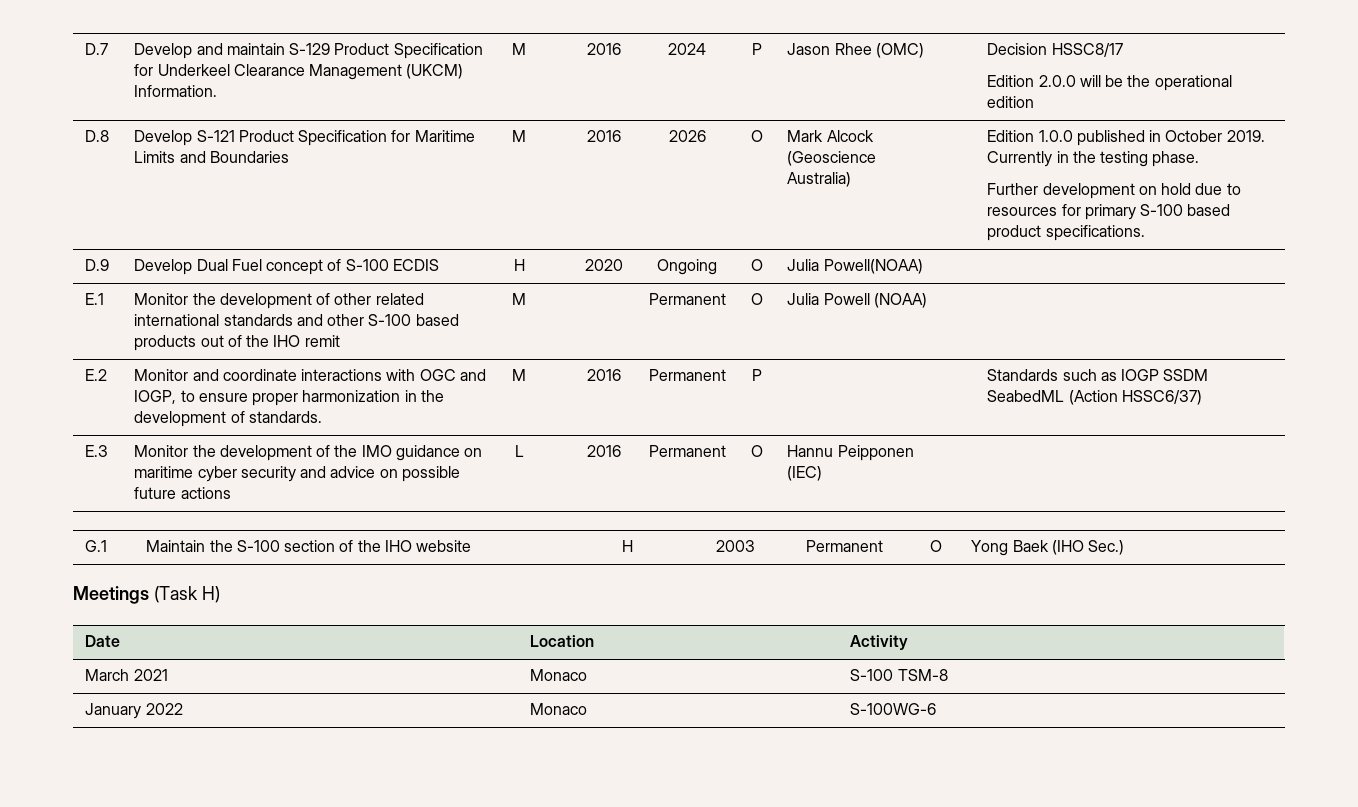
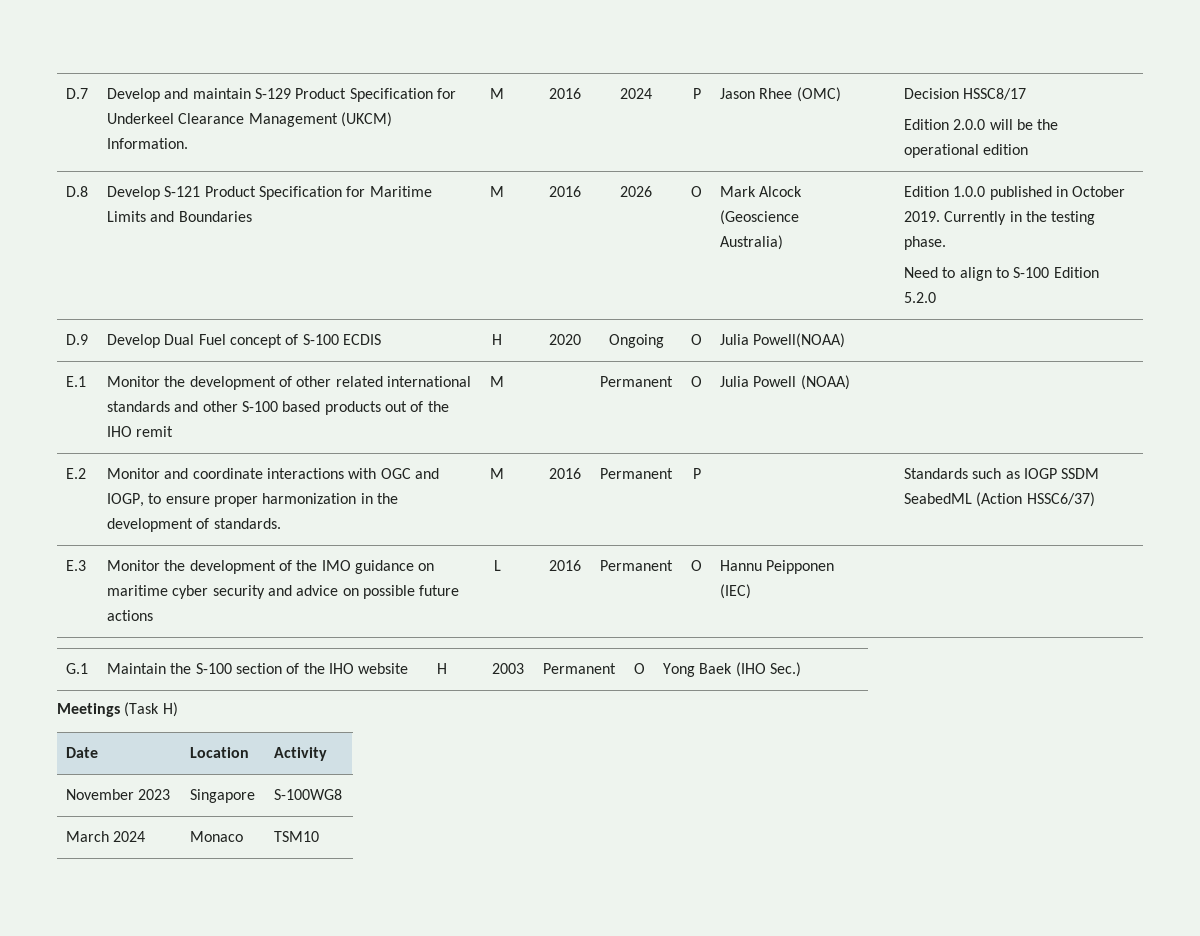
[987,183,1241,199] [987,204,1231,220] [987,225,1145,241] Further development on hold due to resources for primary S-100 based product specifications. -> [904,267,1099,281] [904,292,937,303] Need to align to S-100 Edition 5.2.0
(909, 642) none -> [66,789,171,800] [190,789,256,803] [274,789,343,800] // November 2023 | Singapore | S-100WG8
[133,669,168,681] [530,669,588,681] [850,669,948,681] [85,703,183,719] [530,703,588,715] [850,703,937,715] 2021 | Monaco | S-100 TSM-8 // January 2022 | Monaco | S-100WG-6 -> [113,831,146,842] [190,831,244,842] [274,831,320,842] 2024 | Monaco | TSM10

